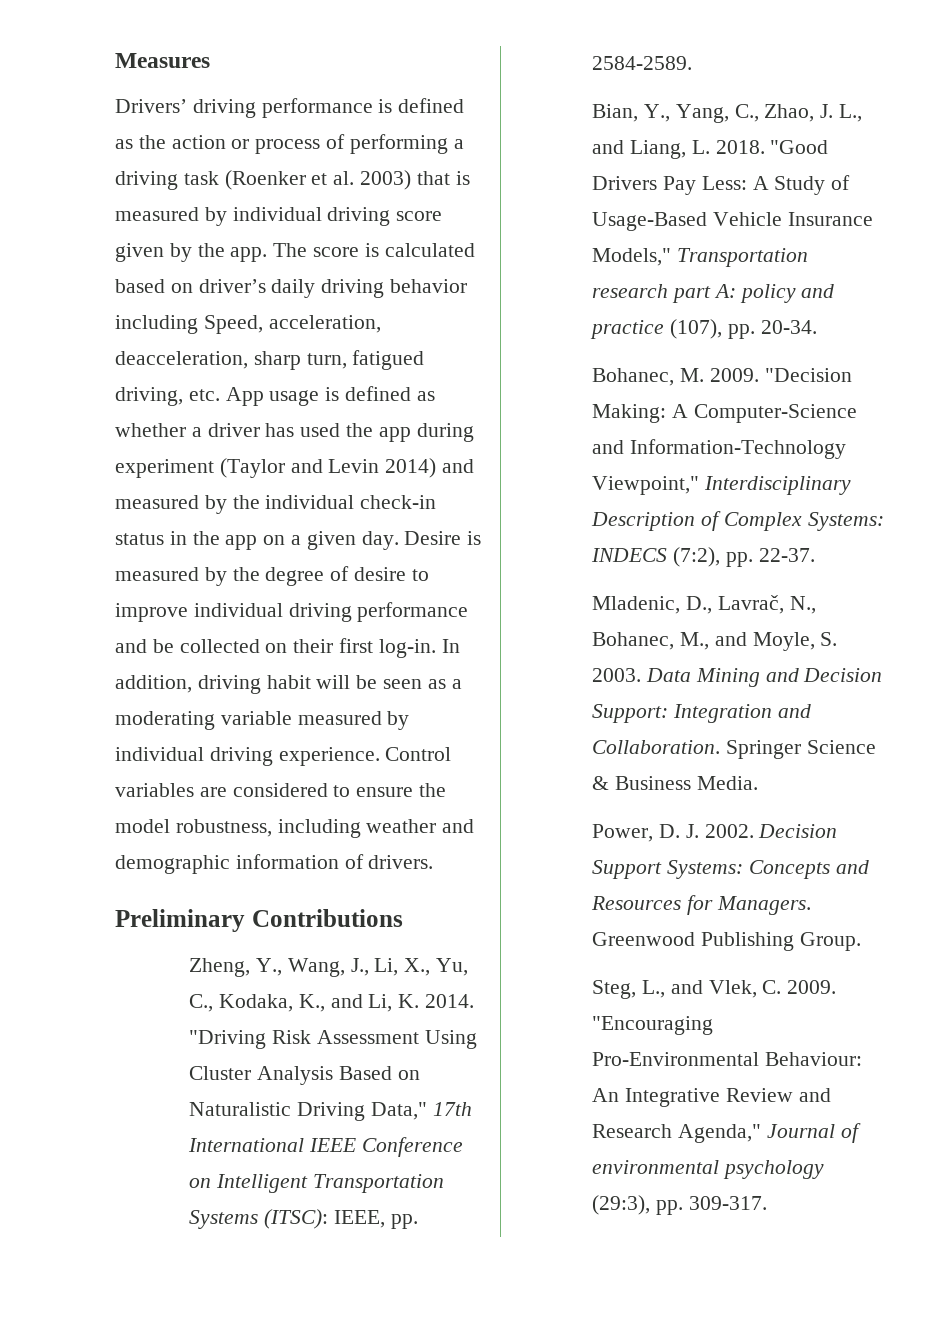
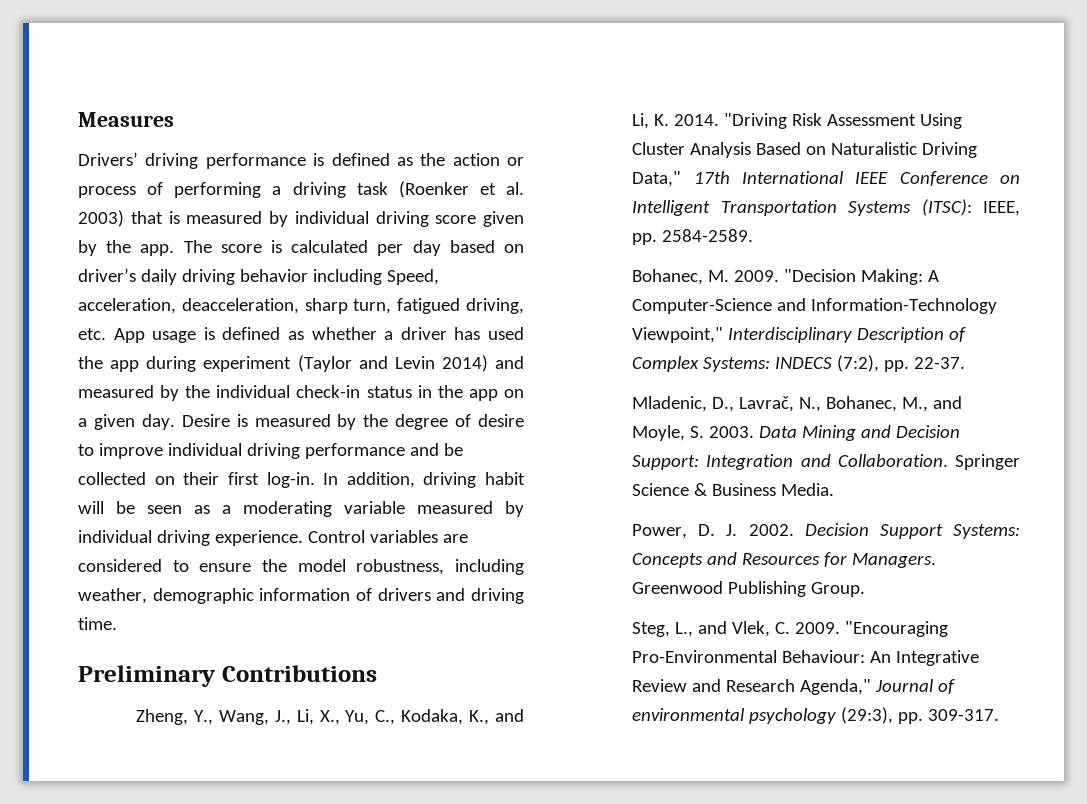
(475, 250) none -> [377,240,441,256] per day
[366,819,475,833] weather and -> [78,588,147,604] weather,
[368,855,434,869] drivers. -> [377,588,524,604] [78,617,117,630] drivers and driving time.
[592,104,863,123] [592,140,829,159] [592,175,851,195] [592,212,873,231] [592,248,809,267] [592,284,835,303] [590,319,817,339] // Bian, Y., Yang, C., Zhao, J. L., and Liang, L. 2018. "Good Drivers Pay Less: A Study of Usage-Based Vehicle Insurance Models," Transportation research part A: policy and practice (107), pp. 20-34. -> (754, 235) none

